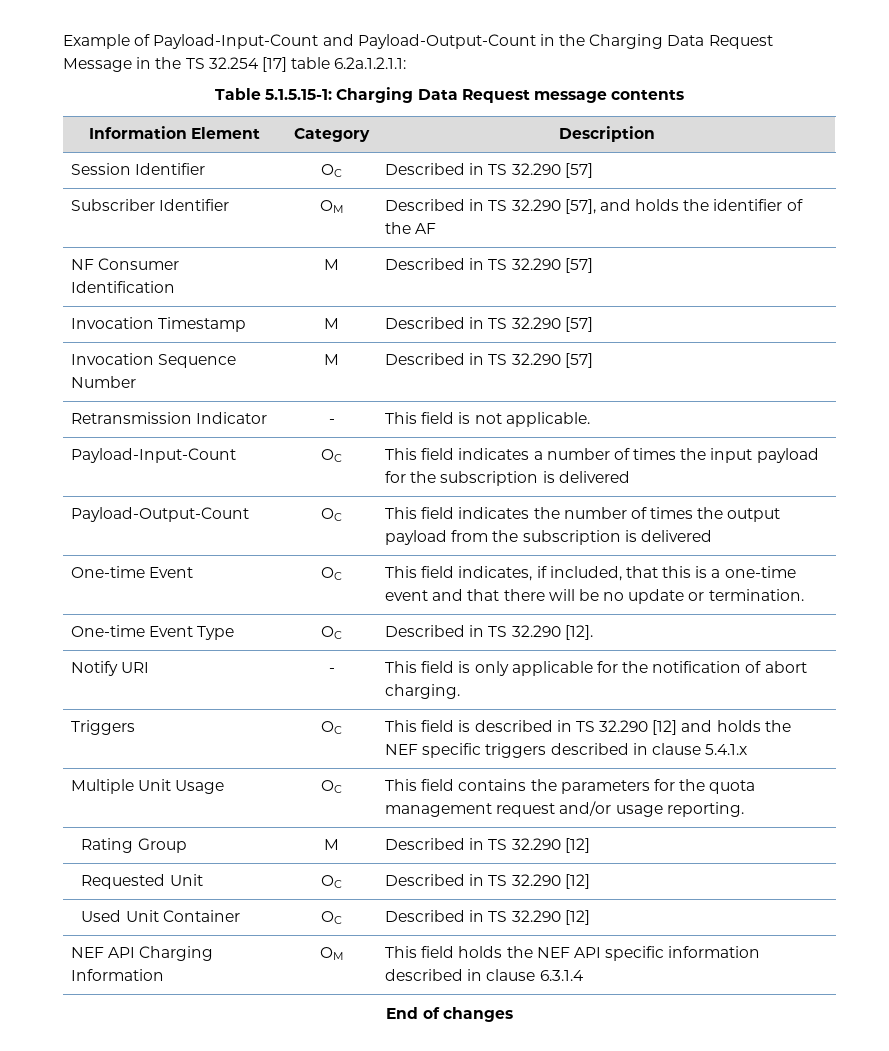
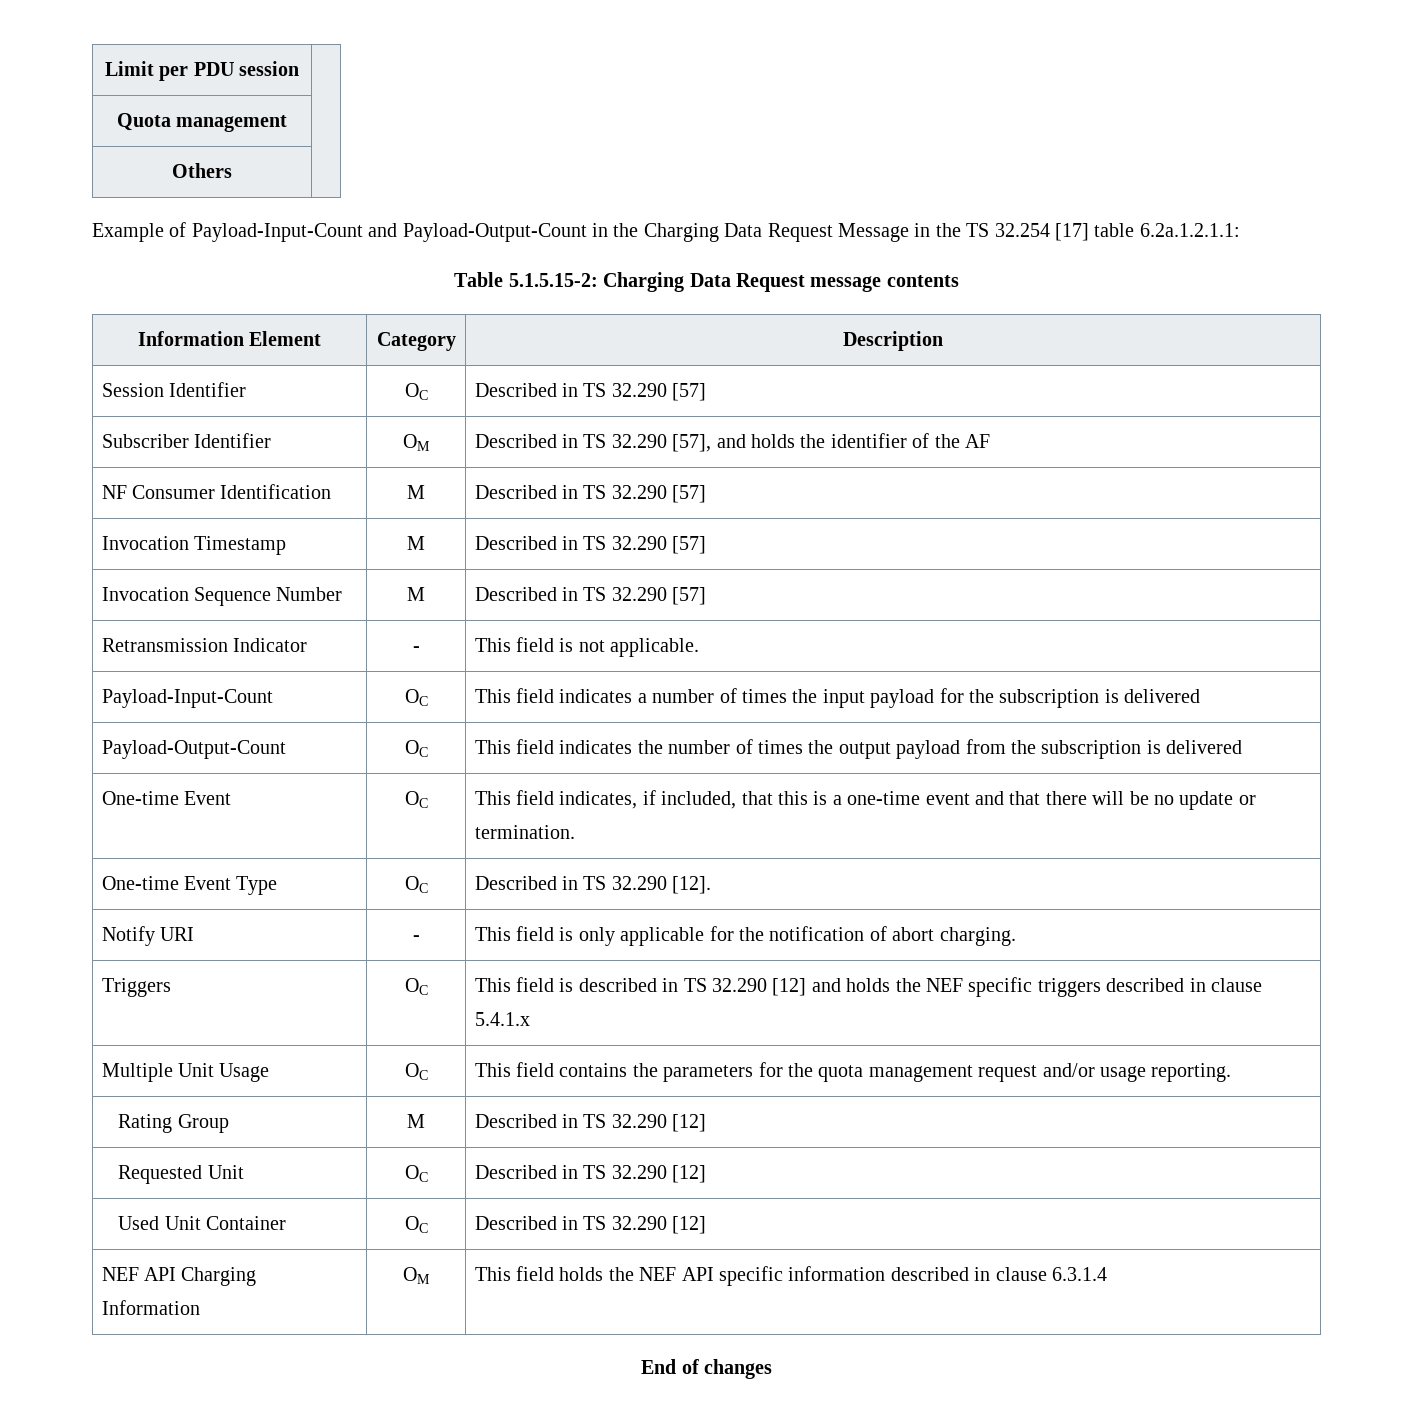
(63, 41) none -> [104,61,300,81] [116,113,288,132] [172,163,232,178] Limit per PDU session | // Quota management | // Others | //
[265,89,333,100] 5.1.5.15-1: -> [508,273,598,287] 5.1.5.15-2:

